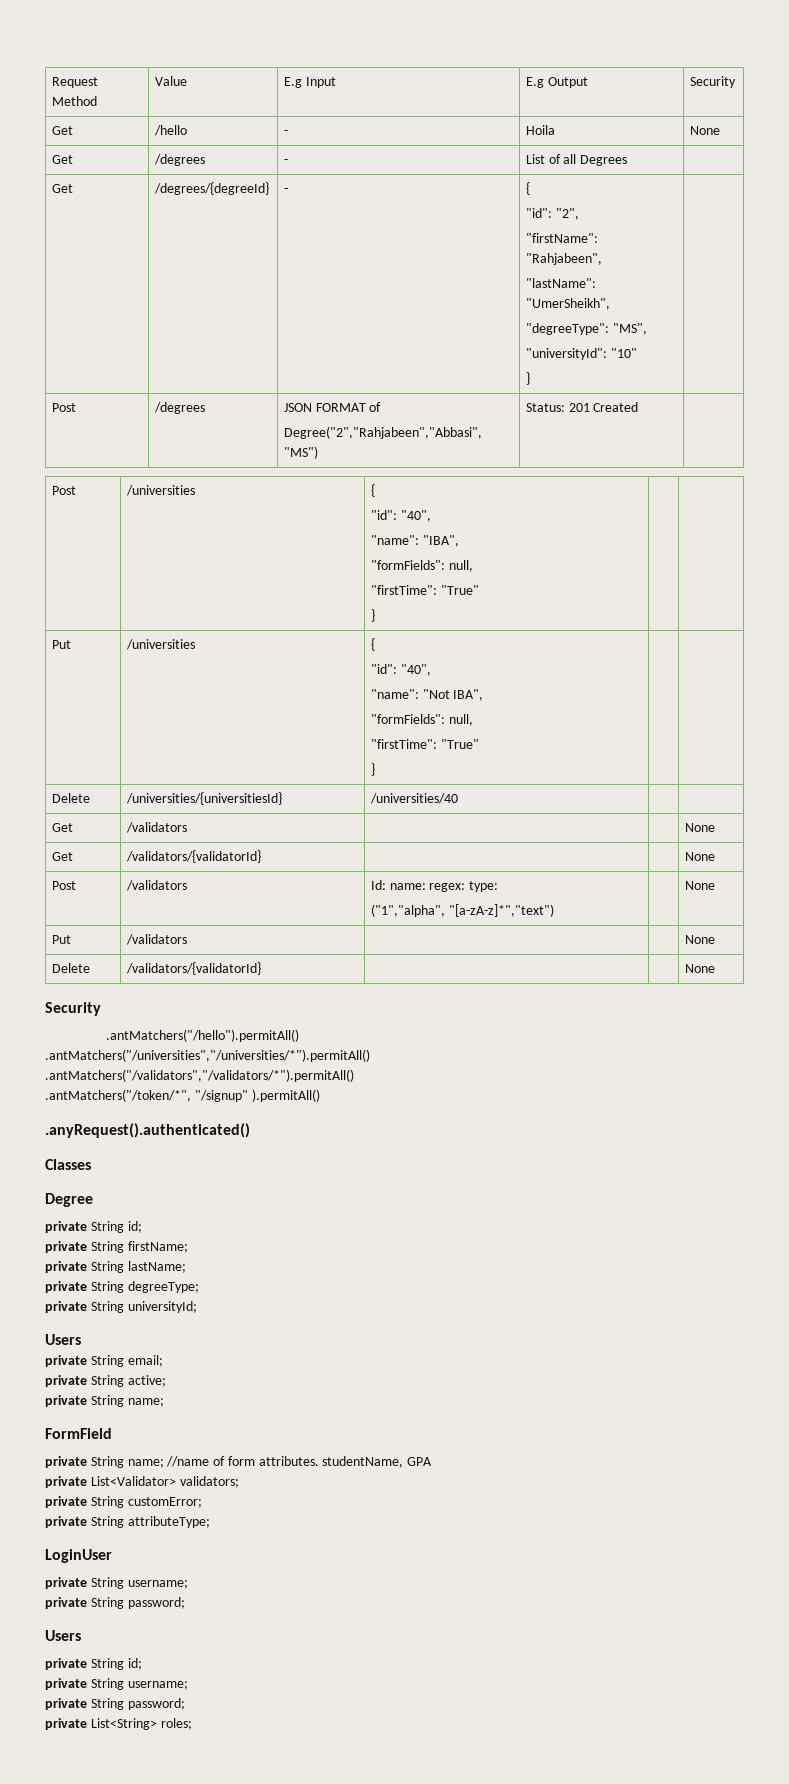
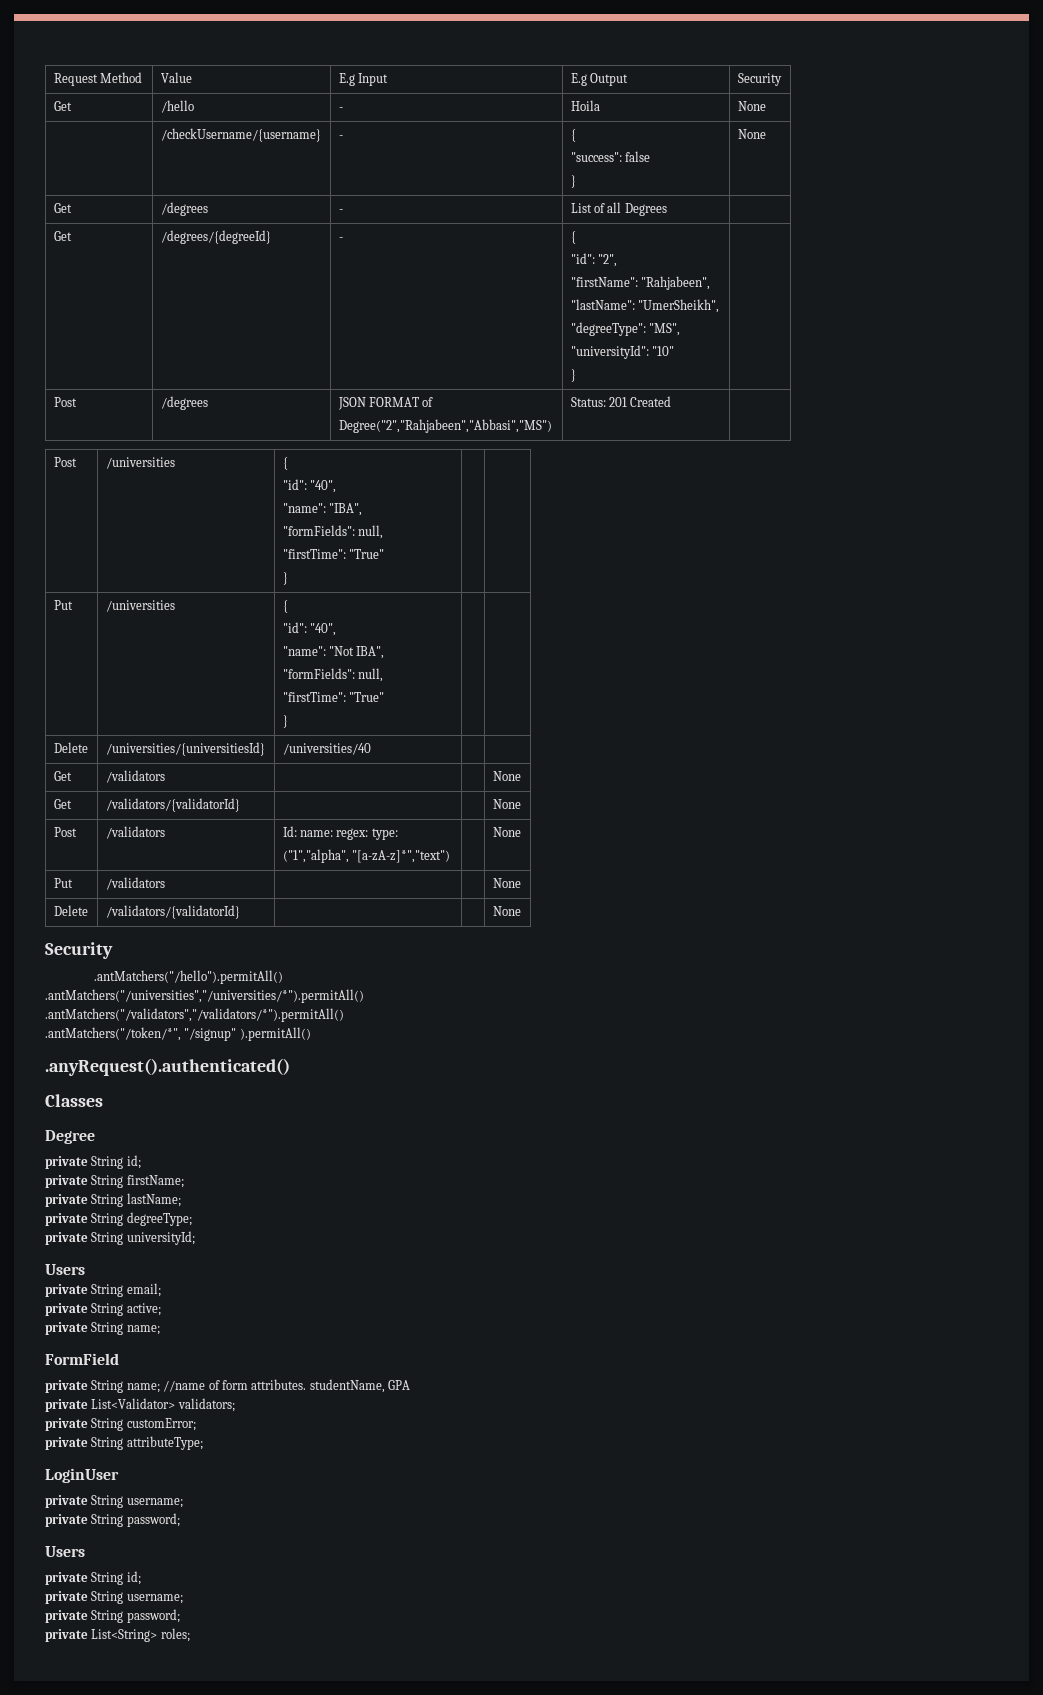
(720, 130) none -> [160,128,321,142] [338,135,343,139] [570,129,576,142] [570,151,650,162] [570,175,576,188] [737,129,766,139] // | /checkUsername/{username} | - | { // "success": false // } | None

